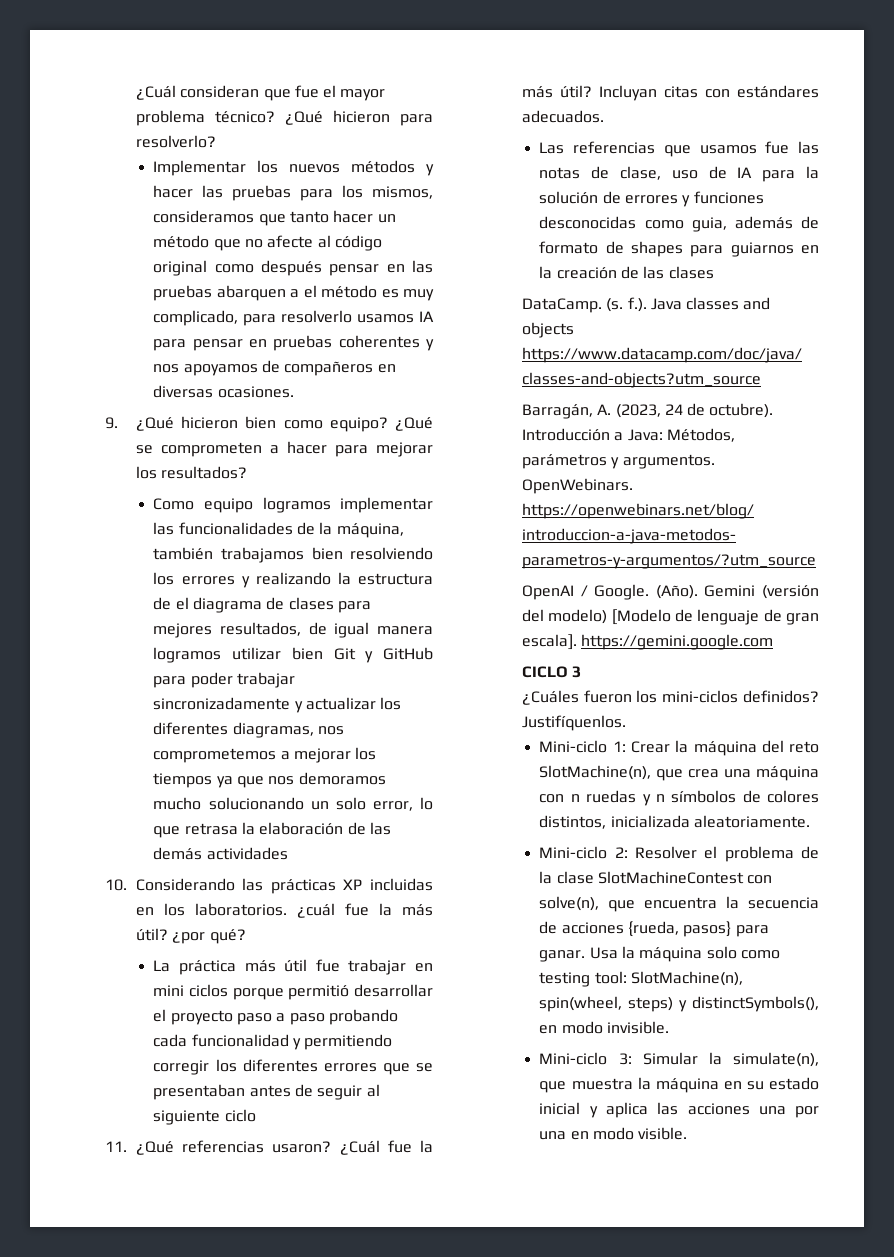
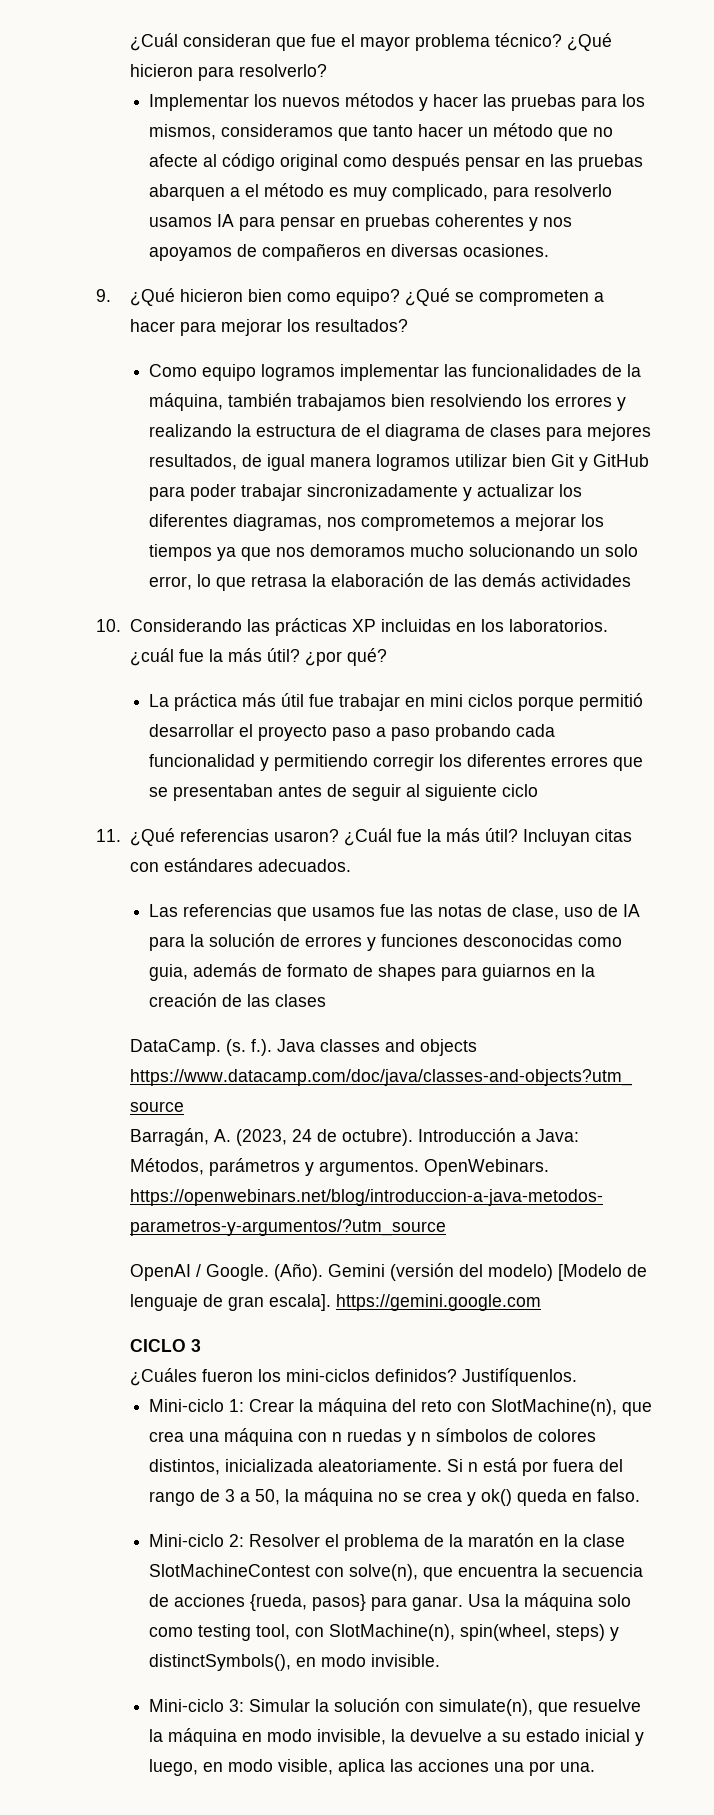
(819, 747) none -> [457,1402,487,1412] con
(811, 821) none -> [447,1458,624,1476] [149,1488,641,1506] Si n está por fuera del rango de 3 a 50, la máquina no se crea y ok() queda en falso.
(553, 877) none -> [468,1533,579,1547] maratón en la
[594,971,627,984] tool: -> [256,1624,325,1640] tool, con
(722, 1058) none -> [334,1698,435,1712] solución con
[571,1078,633,1090] muestra -> [573,1699,642,1712] resuelve
[746,1077,820,1090] [539,1102,598,1118] su estado inicial y -> [267,1729,645,1746] [149,1759,334,1776] modo invisible, la devuelve a su estado inicial y luego, en modo visible,
[539,1127,688,1140] una en modo visible. -> [560,1762,596,1772] una.

